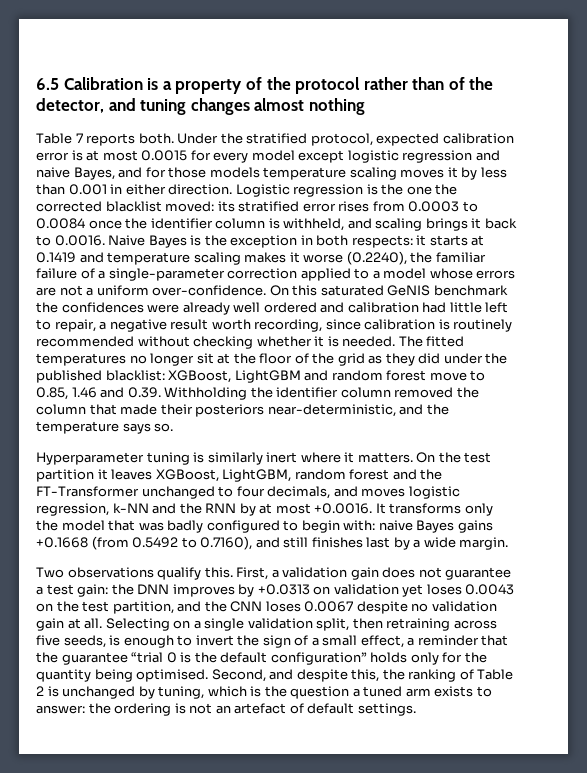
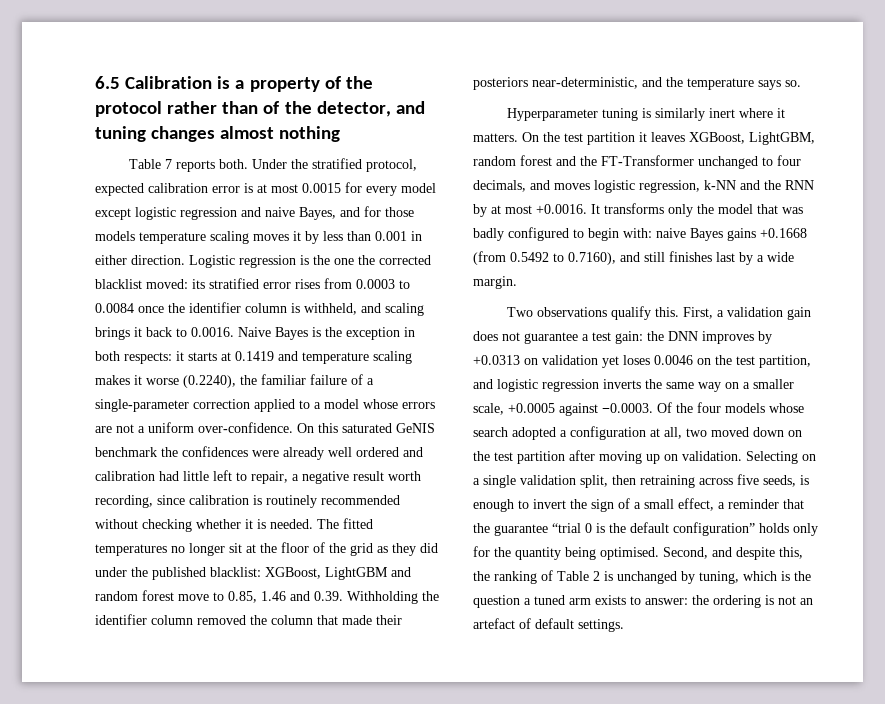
[465,584,515,595] 0.0043 -> [654,355,693,365] 0.0046
[204,601,497,614] [36,618,103,631] the CNN loses 0.0067 despite no validation gain at all. -> [497,379,794,392] [473,402,804,416] [473,426,802,440] [473,450,742,464] logistic regression inverts the same way on a smaller scale, +0.0005 against −0.0003. Of the four models whose search adopted a configuration at all, two moved down on the test partition after moving up on validation.

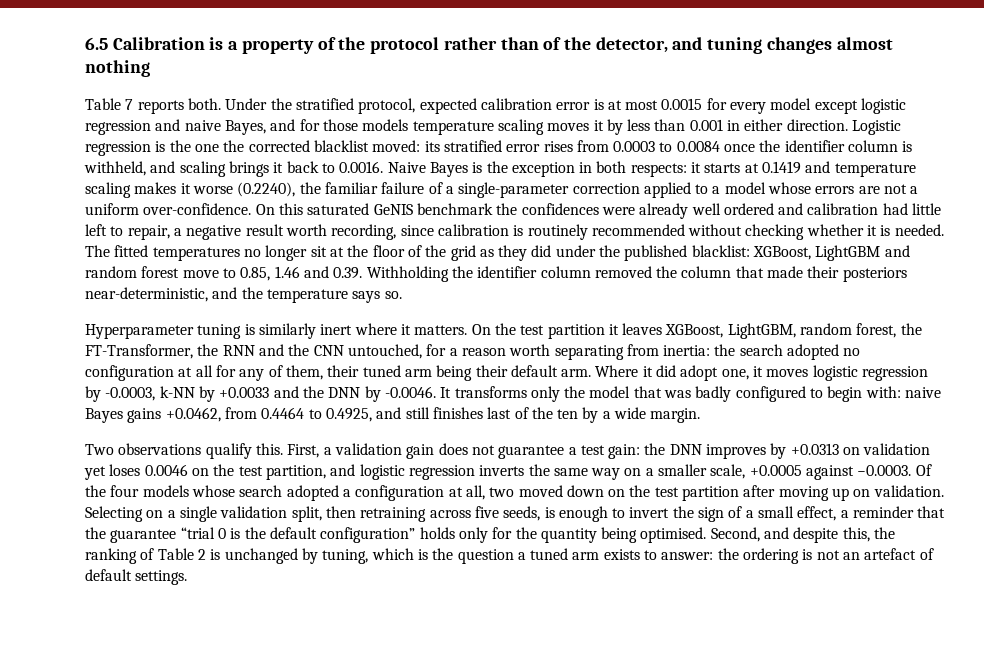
[520,155,801,169] [473,180,814,193] [473,204,587,217] forest and the FT-Transformer unchanged to four decimals, and moves logistic regression, k-NN and the RNN by at most +0.0016. -> [856,323,922,338] [85,344,861,360] [85,365,929,381] [85,386,436,402] forest, the FT-Transformer, the RNN and the CNN untouched, for a reason worth separating from inertia: the search adopted no configuration at all for any of them, their tuned arm being their default arm. Where it did adopt one, it moves logistic regression by -0.0003, k-NN by +0.0033 and the DNN by -0.0046.
[760,228,807,238] [473,251,616,265] +0.1668 (from 0.5492 to 0.7160), -> [165,407,372,422] +0.0462, from 0.4464 to 0.4925,
(735, 257) none -> [514,407,579,419] of the ten

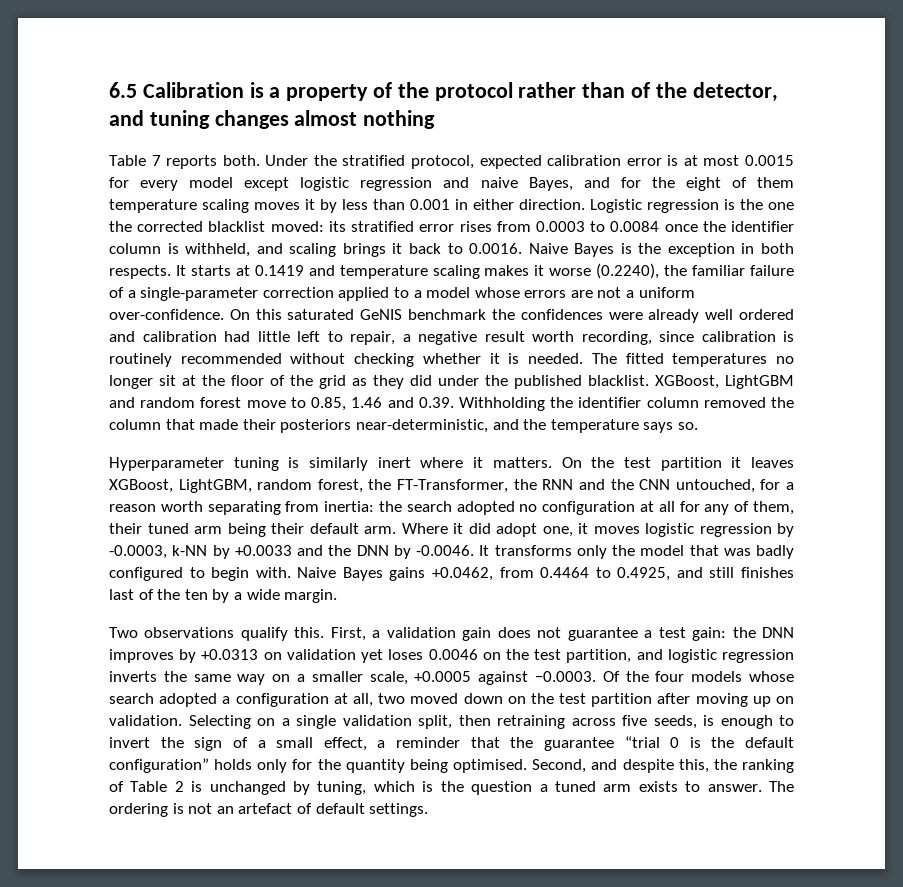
[322,119,409,131] those models -> [651,177,794,191] the eight of them
[630,162,702,177] respects: it -> [109,265,186,279] respects. It
[691,245,750,257] blacklist: -> [588,375,649,386] blacklist.
[865,386,942,398] with: naive -> [255,567,337,578] with. Naive
[661,548,739,560] answer: the -> [707,781,794,792] answer. The

